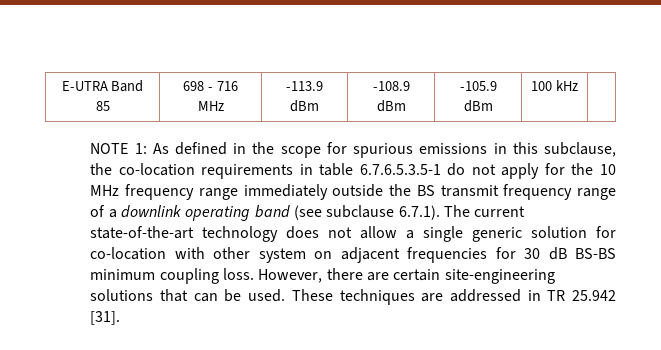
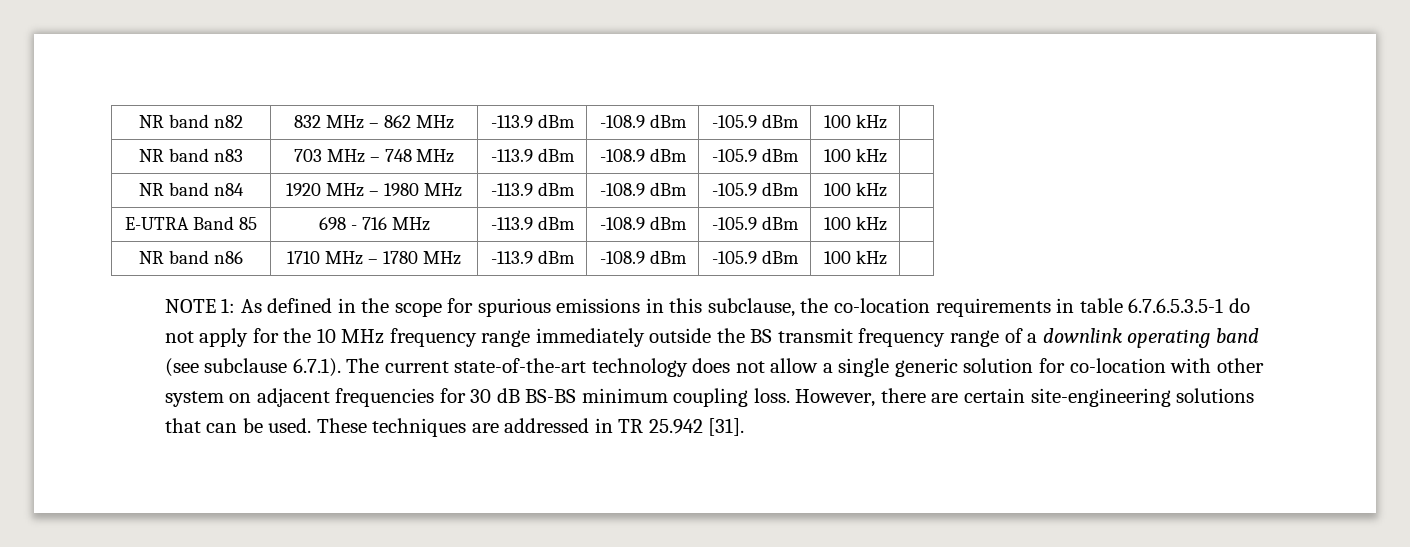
(61, 86) none -> [139,114,243,128] [294,115,454,129] [490,114,575,128] [599,114,687,128] [711,114,799,128] [823,114,887,129] [139,148,243,162] [293,149,455,163] [490,148,575,162] [599,148,687,162] [711,148,799,162] [823,148,887,163] [139,182,244,196] [286,183,462,197] [490,182,575,196] [599,182,687,196] [711,182,799,196] [823,182,887,197] NR band n82 | 832 MHz – 862 MHz | -113.9 dBm | -108.9 dBm | -105.9 dBm | 100 kHz | // NR band n83 | 703 MHz – 748 MHz | -113.9 dBm | -108.9 dBm | -105.9 dBm | 100 kHz | // NR band n84 | 1920 MHz – 1980 MHz | -113.9 dBm | -108.9 dBm | -105.9 dBm | 100 kHz | //
(578, 85) none -> [139,250,243,264] [287,251,461,265] [490,250,575,264] [599,250,687,264] [711,250,799,264] [823,250,887,265] // NR band n86 | 1710 MHz – 1780 MHz | -113.9 dBm | -108.9 dBm | -105.9 dBm | 100 kHz |

